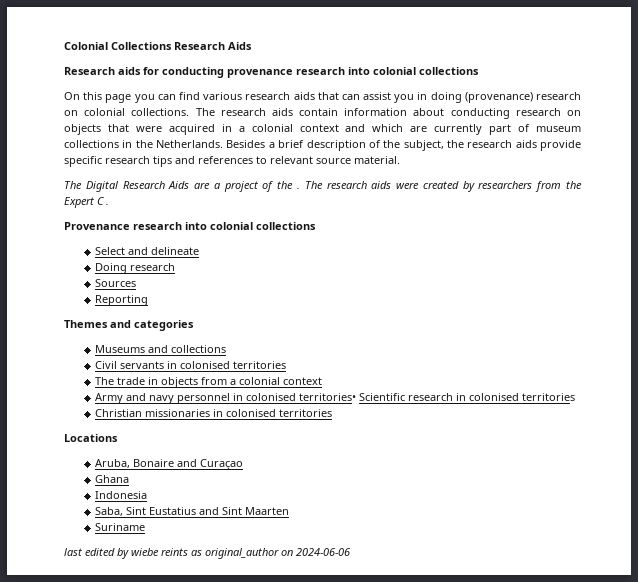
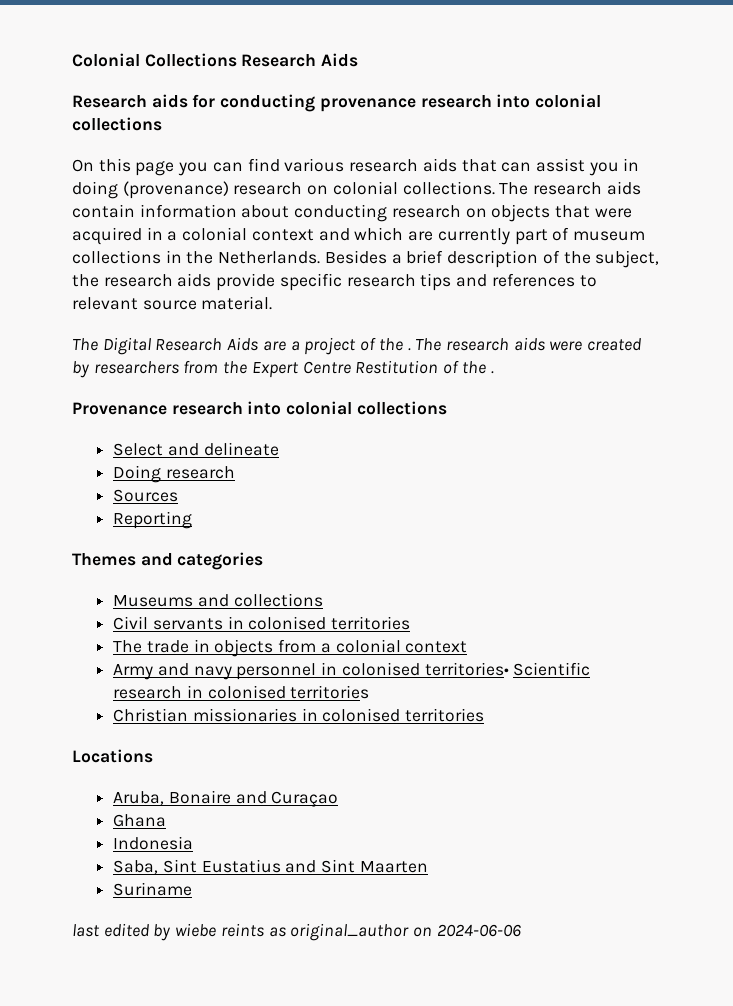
[97,197,104,205] C -> [302,360,486,374] Centre Restitution of the

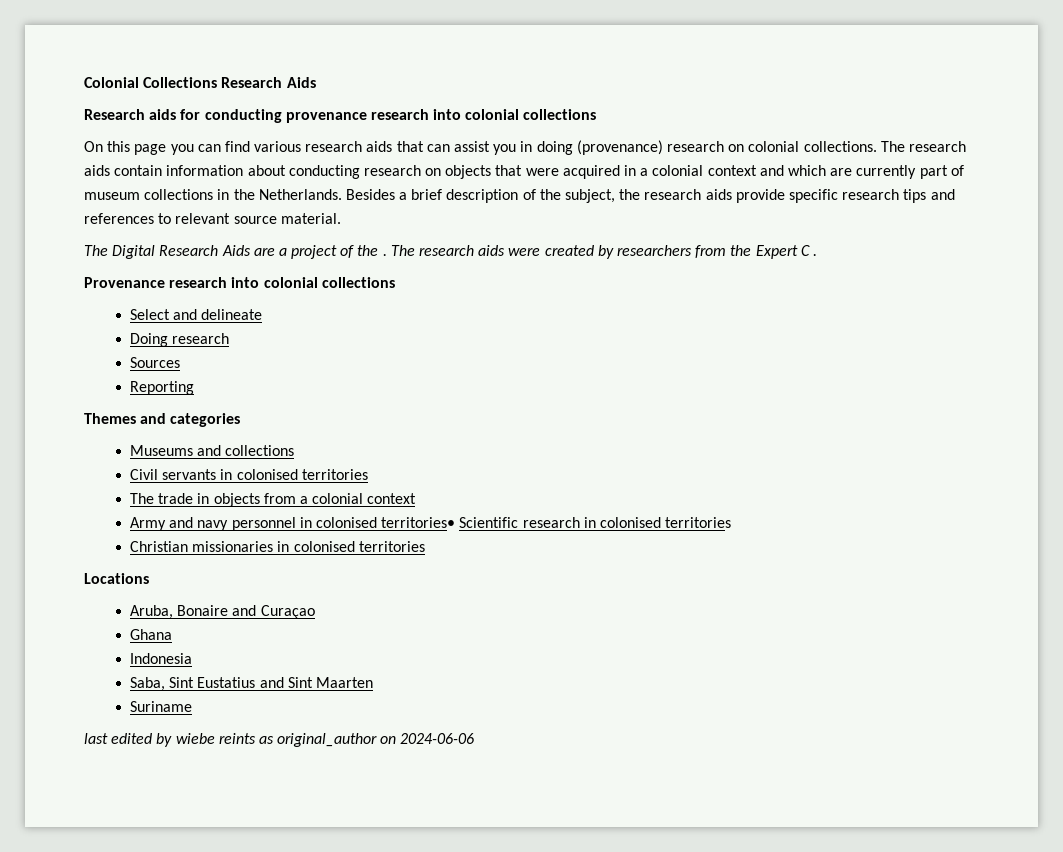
[302,360,486,374] Centre Restitution of the -> [800,245,810,256] C

